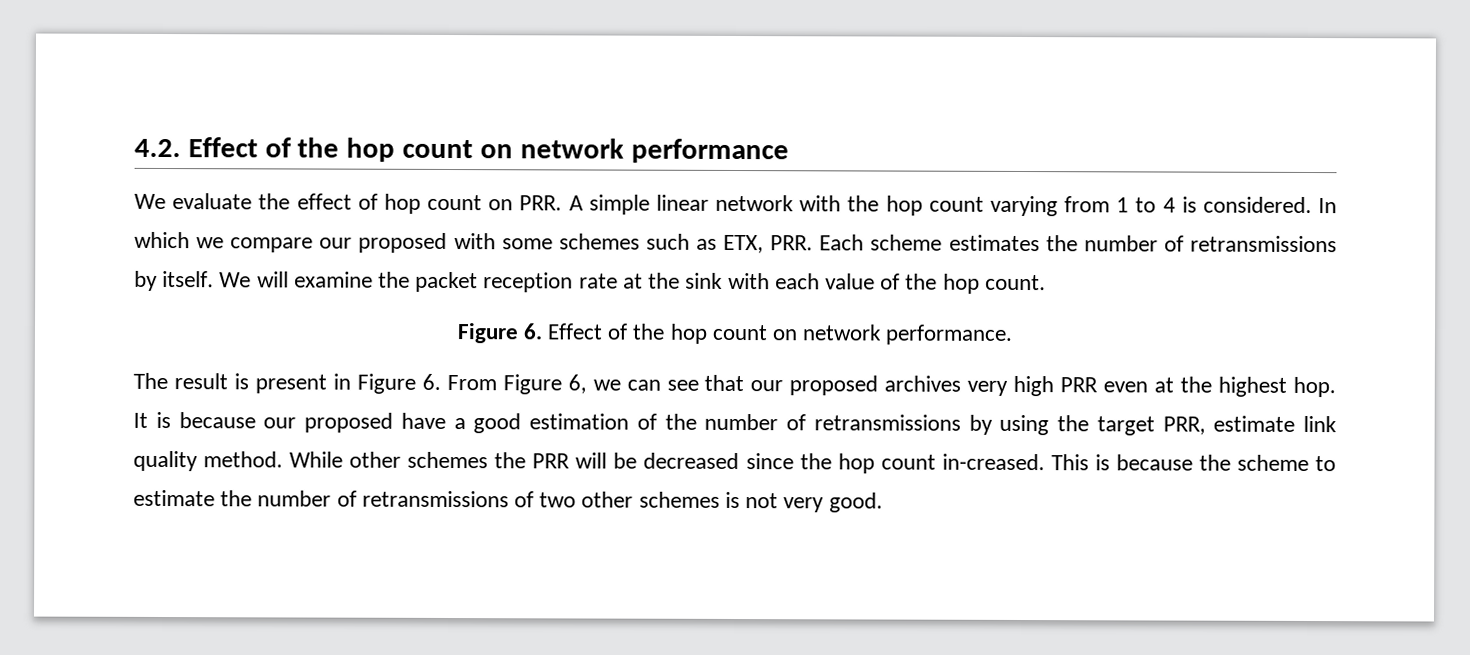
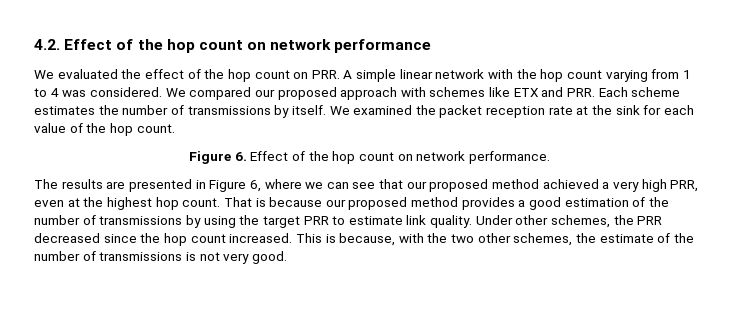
[172,193,253,210] evaluate -> [57,69,118,79] evaluated
(378, 201) none -> [204,69,225,79] the
[1181,196,1337,214] [134,231,765,254] is considered. In which we compare our proposed with some schemes such as ETX, -> [62,87,564,100] was considered. We compared our proposed approach with schemes like ETX and
[1189,235,1337,253] retransmissions -> [187,106,271,115] transmissions
[256,271,373,288] will examine -> [353,105,413,115] examined
[727,272,770,290] with -> [643,105,662,115] for
[173,373,587,395] result is present in Figure 6. From Figure 6, -> [61,179,302,192] results are presented in Figure 6, where
[884,375,962,392] archives -> [492,179,610,189] method achieved a
[1060,377,1099,393] PRR -> [670,180,699,192] PRR,
[1293,376,1337,398] [133,412,148,428] hop. It -> [155,197,252,210] hop count. That
[400,412,446,429] have -> [411,197,515,210] method provides
[813,414,961,431] retransmissions -> [99,216,183,225] transmissions
[1162,415,1337,435] [133,450,638,472] PRR, estimate link quality method. While other schemes the PRR will be -> [303,215,663,228] PRR to estimate link quality. Under other schemes, the PRR
[941,453,1045,471] in-creased. -> [229,233,293,243] increased.
[1115,454,1336,472] [133,489,720,508] because the scheme to estimate the number of retransmissions of two other schemes -> [339,233,694,246] [34,251,183,261] because, with the two other schemes, the estimate of the number of transmissions

